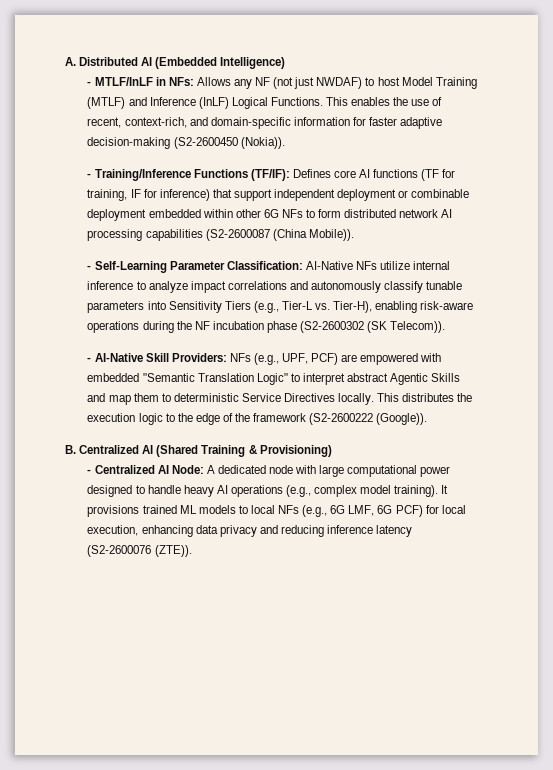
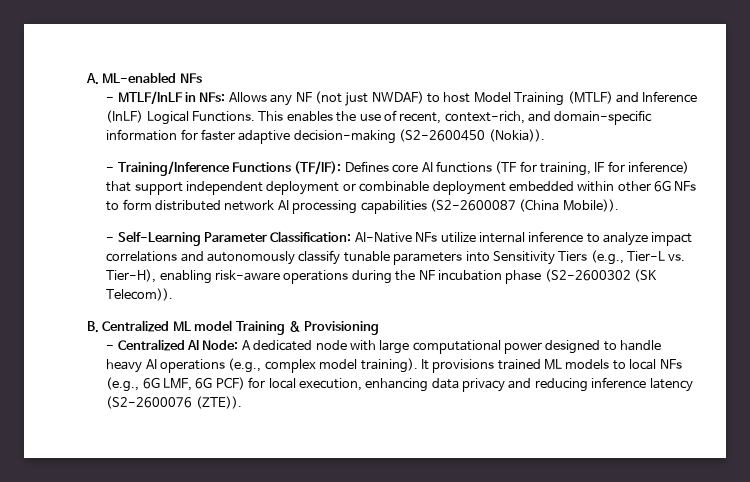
[79,57,286,69] Distributed AI (Embedded Intelligence) -> [102,72,202,83] ML-enabled NFs
[87,353,442,365] [87,373,461,385] [87,393,473,405] [87,413,428,425] // - AI-Native Skill Providers: NFs (e.g., UPF, PCF) are empowered with embedded "Semantic Translation Logic" to interpret abstract Agentic Skills and map them to deterministic Service Directives locally. This distributes the execution logic to the edge of the framework (S2-2600222 (Google)). -> (174, 294) none
[142,445,199,457] AI (Shared -> [172,320,233,331] ML model
[259,445,332,457] Provisioning) -> [304,321,380,335] Provisioning

